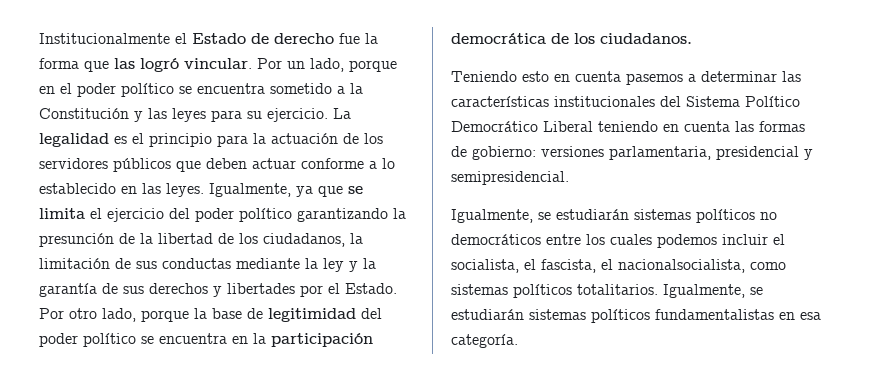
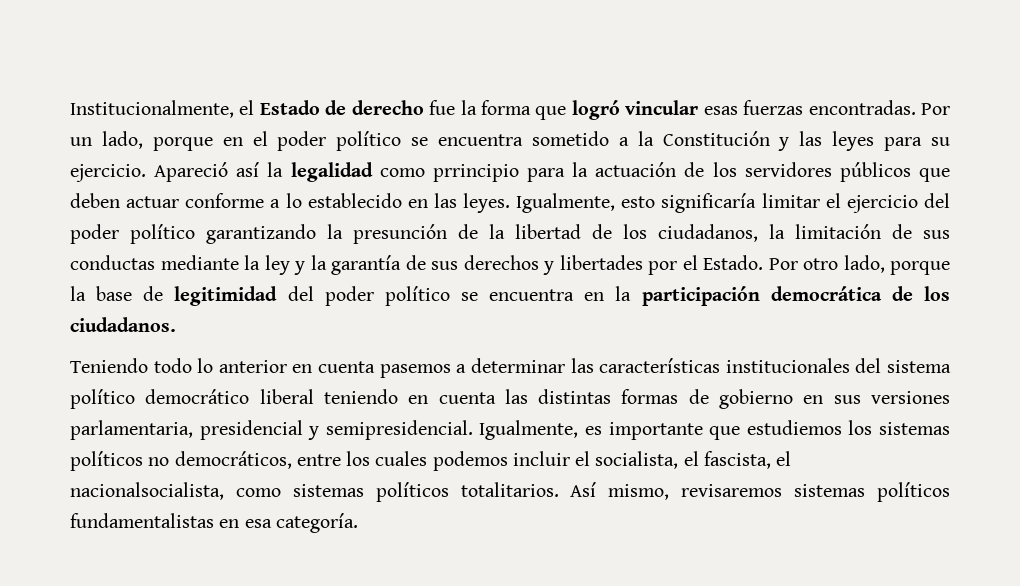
[39,33,170,44] Institucionalmente -> [70,100,234,118] Institucionalmente,
[114,58,252,72] las logró vincular. -> [571,100,916,120] logró vincular esas fuerzas encontradas.
[333,108,351,119] [39,133,212,147] La legalidad es el principio -> [154,162,519,182] Apareció así la legalidad como prrincipio
[296,186,363,197] [39,208,85,219] ya que se limita -> [621,193,820,213] esto significaría limitar
[522,71,549,82] esto -> [153,358,287,373] todo lo anterior
[686,96,800,107] [451,121,593,132] Sistema Político Democrático Liberal -> [887,360,952,373] [70,389,314,409] sistema político democrático liberal
(754, 126) none -> [538,389,612,404] distintas
[472,146,536,160] gobierno: -> [719,389,861,409] gobierno en sus
[451,209,629,223] // Igualmente, se estudiarán -> [479,420,873,440] Igualmente, es importante que estudiemos los
[451,234,541,245] democráticos -> [174,451,292,469] democráticos,
[663,284,763,298] [451,309,524,320] Igualmente, se estudiarán -> [570,482,783,500] Así mismo, revisaremos

